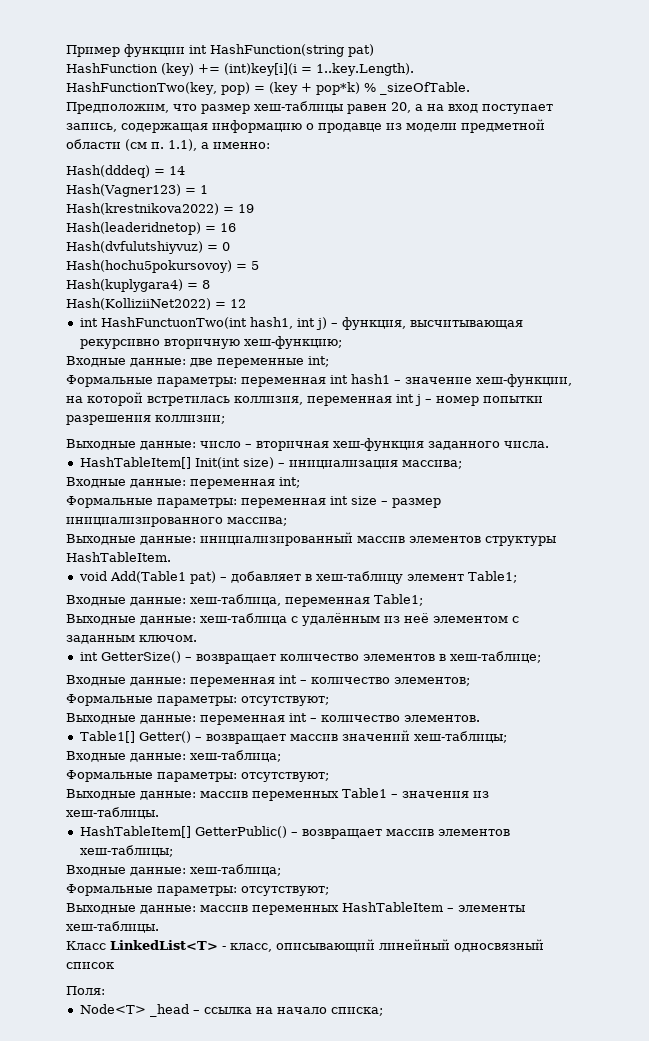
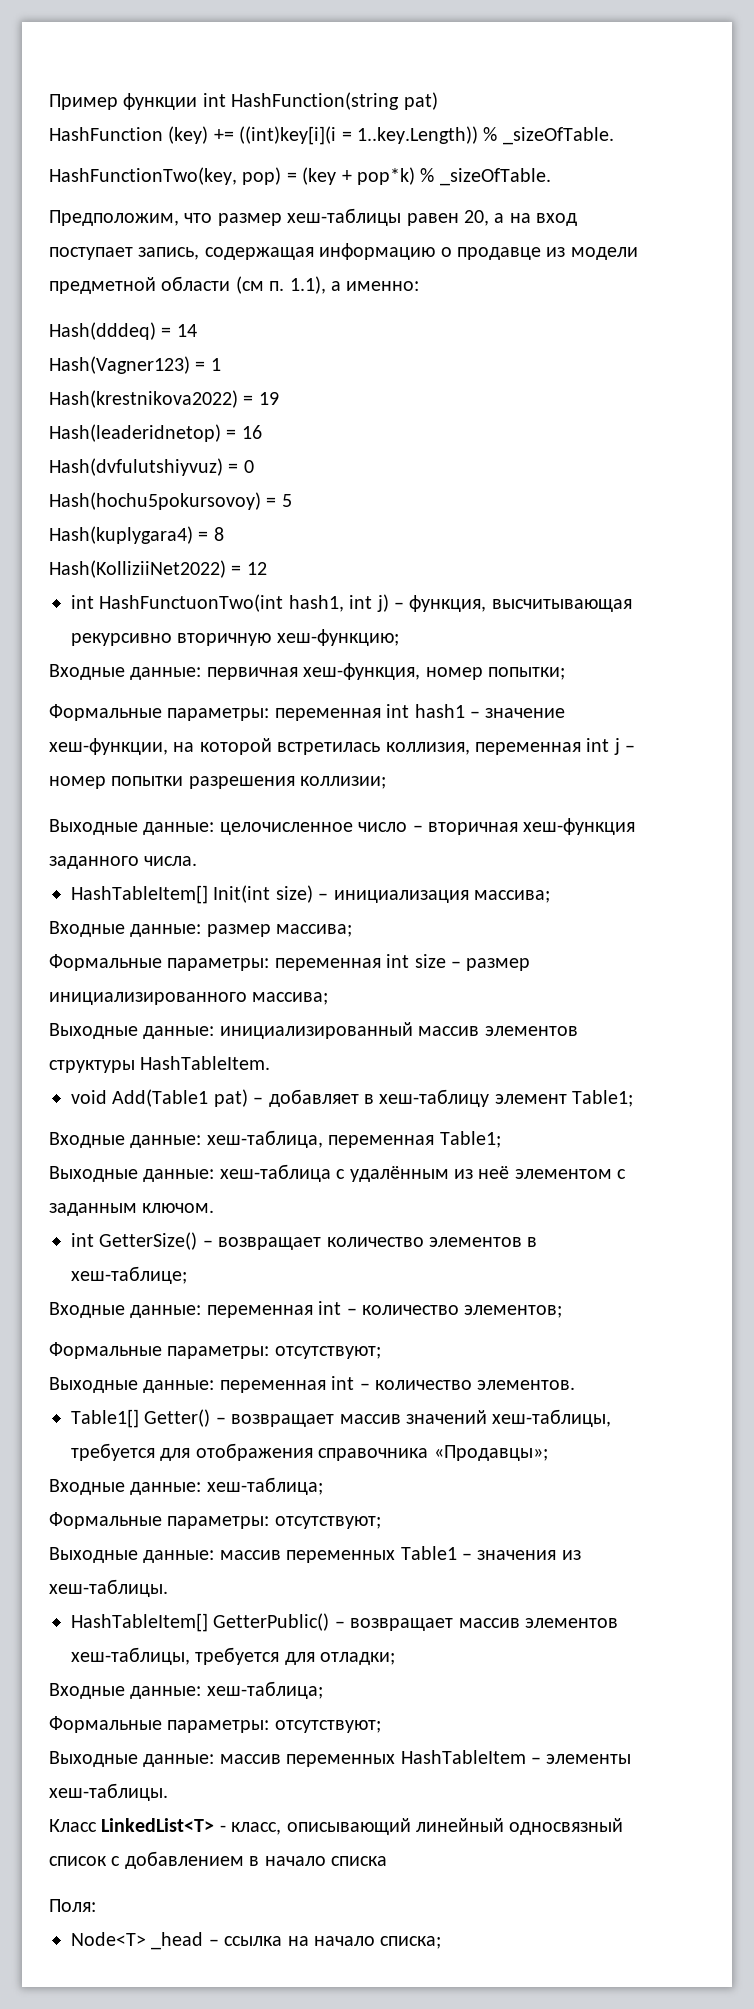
[224,63,414,76] (int)key[i](i = 1..key.Length). -> [239,126,614,145] ((int)key[i](i = 1..key.Length)) % _sizeOfTable.
[190,356,329,368] две переменные int; -> [206,663,565,680] первичная хеш-функция, номер попытки;
(196, 445) none -> [219,822,353,835] целочисленное
[190,477,300,489] переменная int; -> [206,924,353,937] размер массива;
[413,731,507,743] хеш-таблицы; -> [492,1409,612,1427] [71,1443,548,1461] хеш-таблицы, требуется для отображения справочника «Продавцы»;
[79,845,173,857] хеш-таблицы; -> [71,1647,396,1665] хеш-таблицы, требуется для отладки;
(114, 965) none -> [111,1851,387,1869] с добавлением в начало списка

